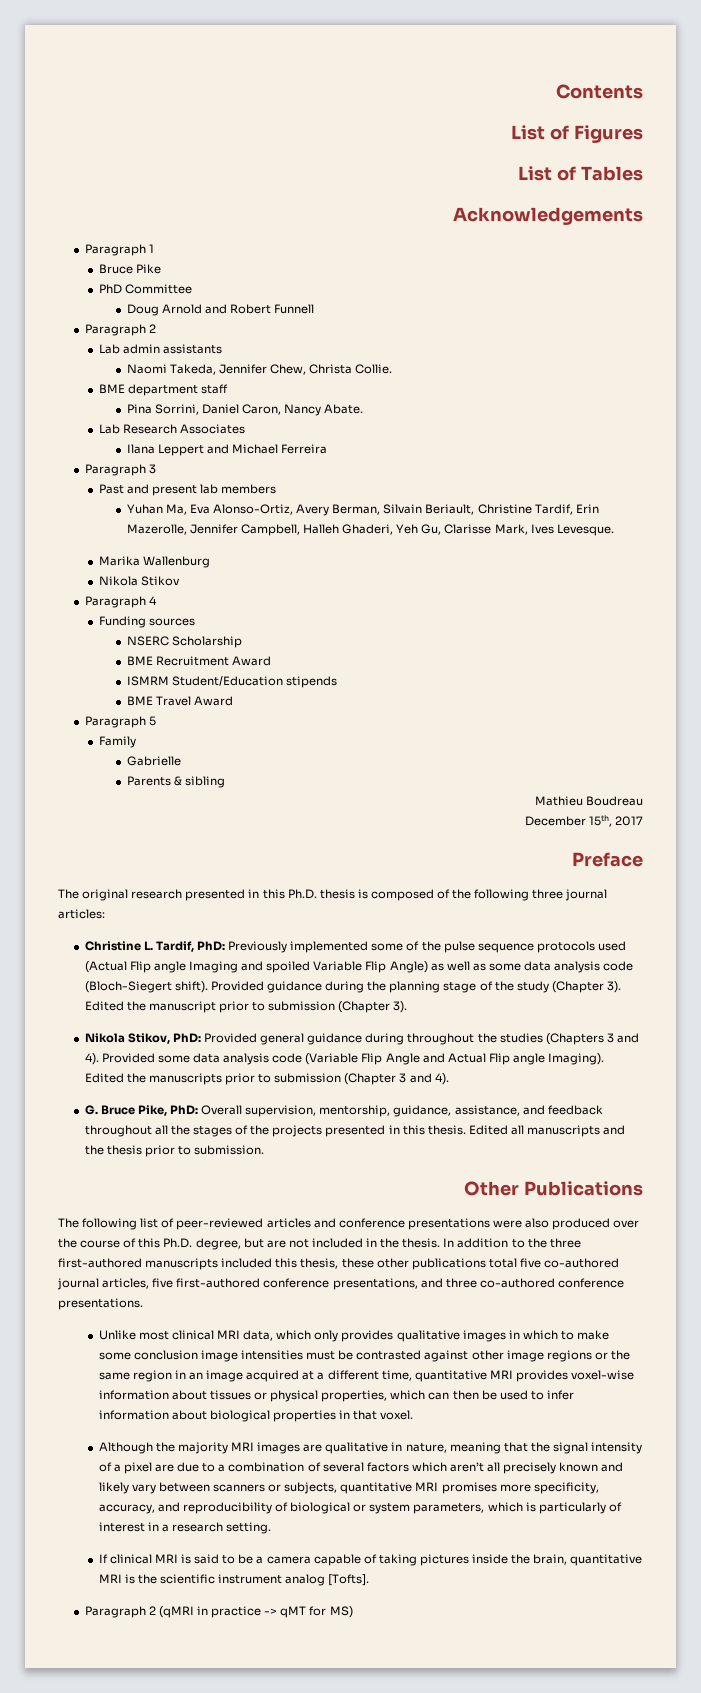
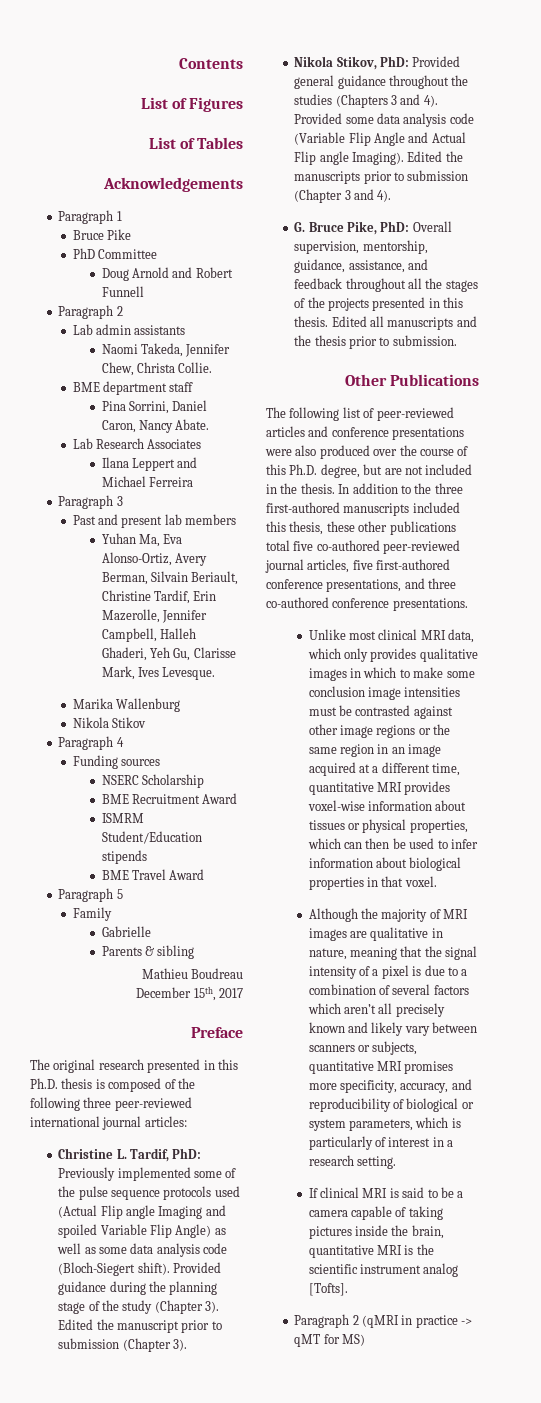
(564, 894) none -> [114,1097,192,1111] [30,1116,100,1127] peer-reviewed international
[365,1033,405,1045] during -> (386, 82) none
(620, 1263) none -> [383,540,461,554] peer-reviewed
(228, 1448) none -> [429,909,441,919] of
[155,1464,175,1472] are -> [412,966,422,976] is

